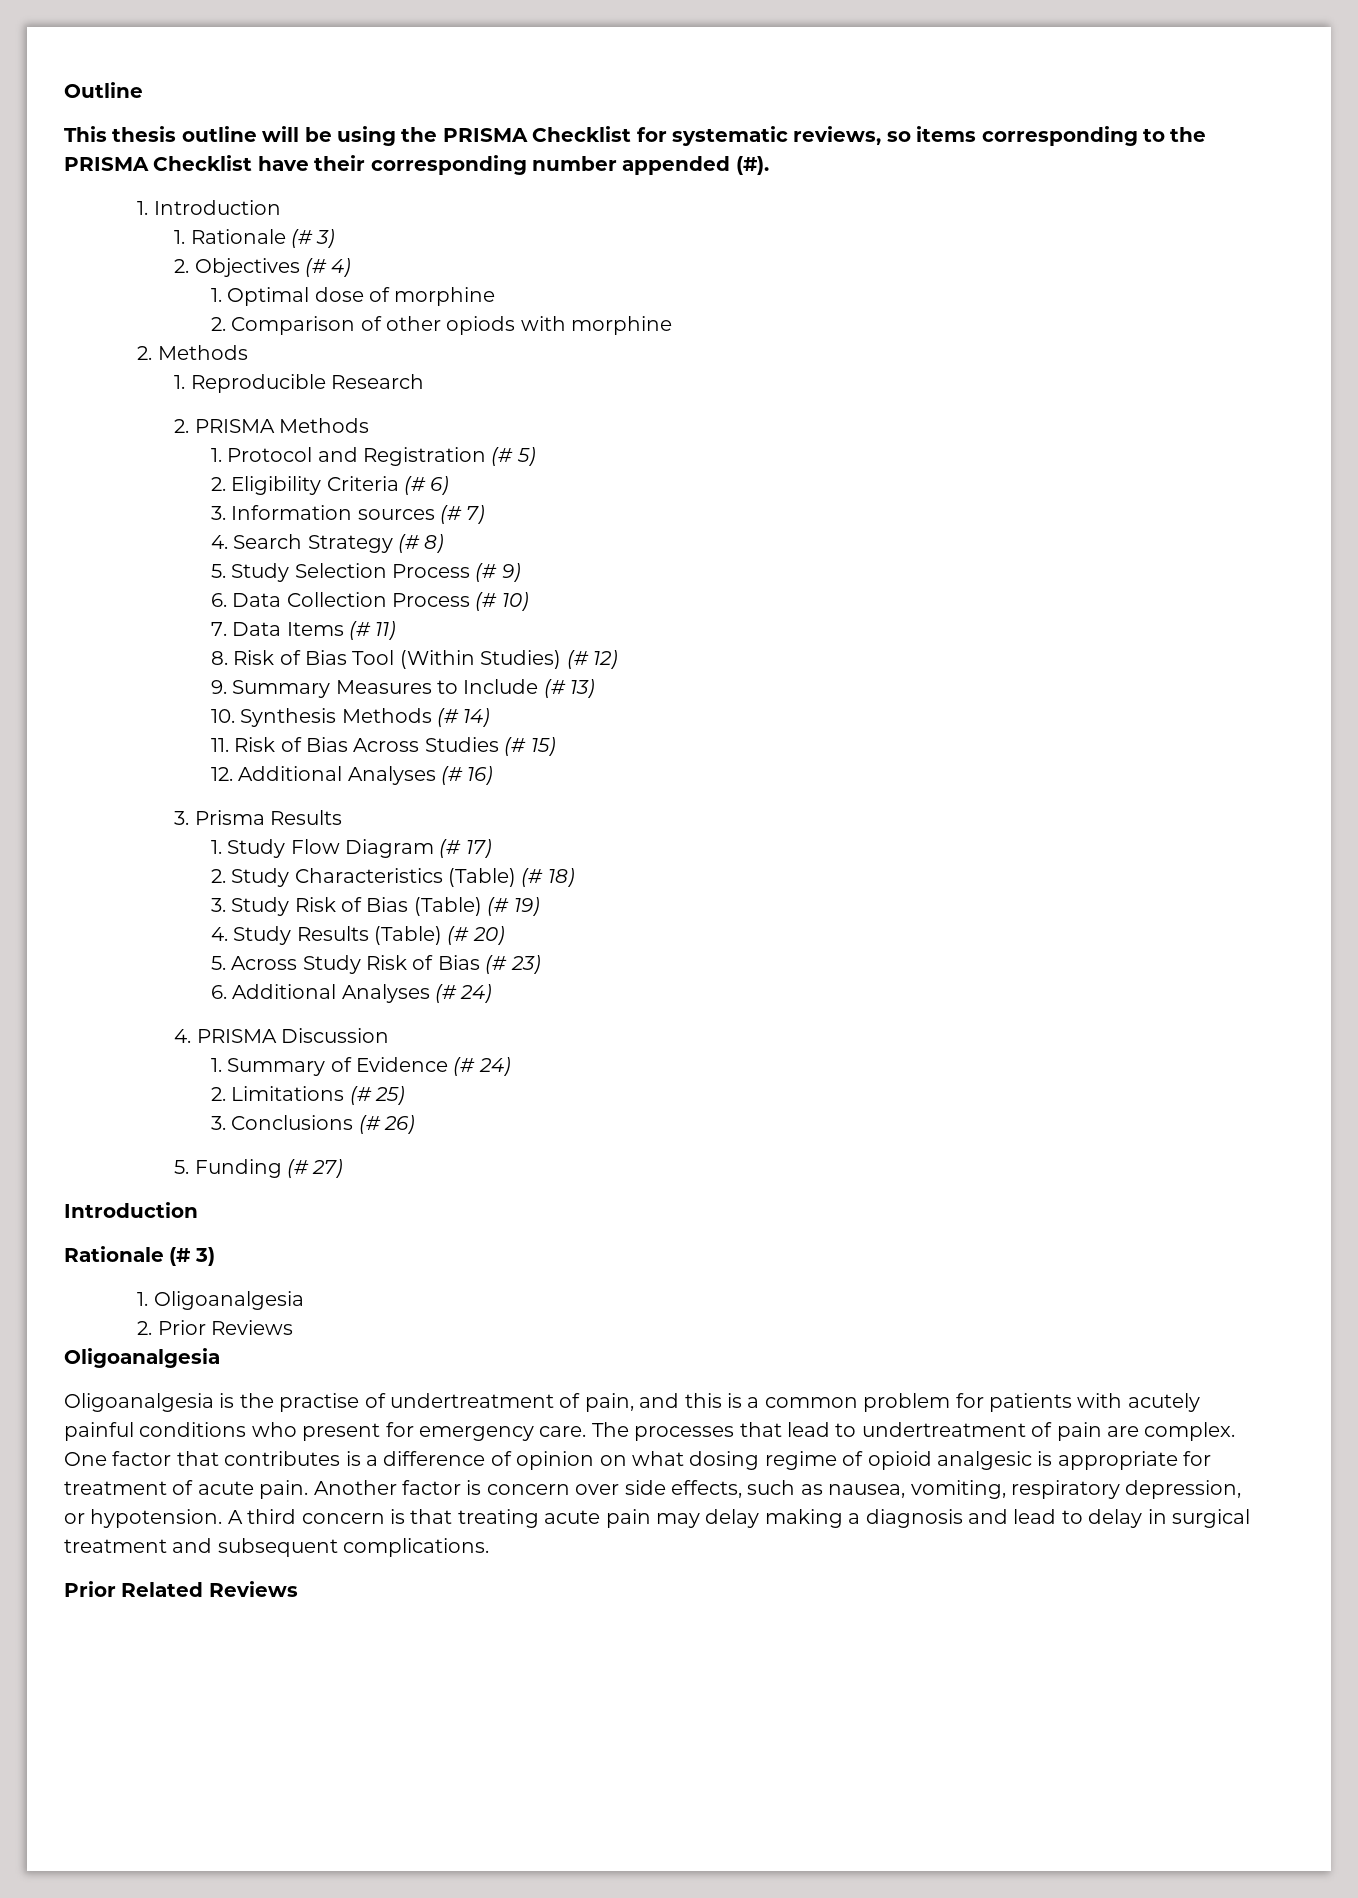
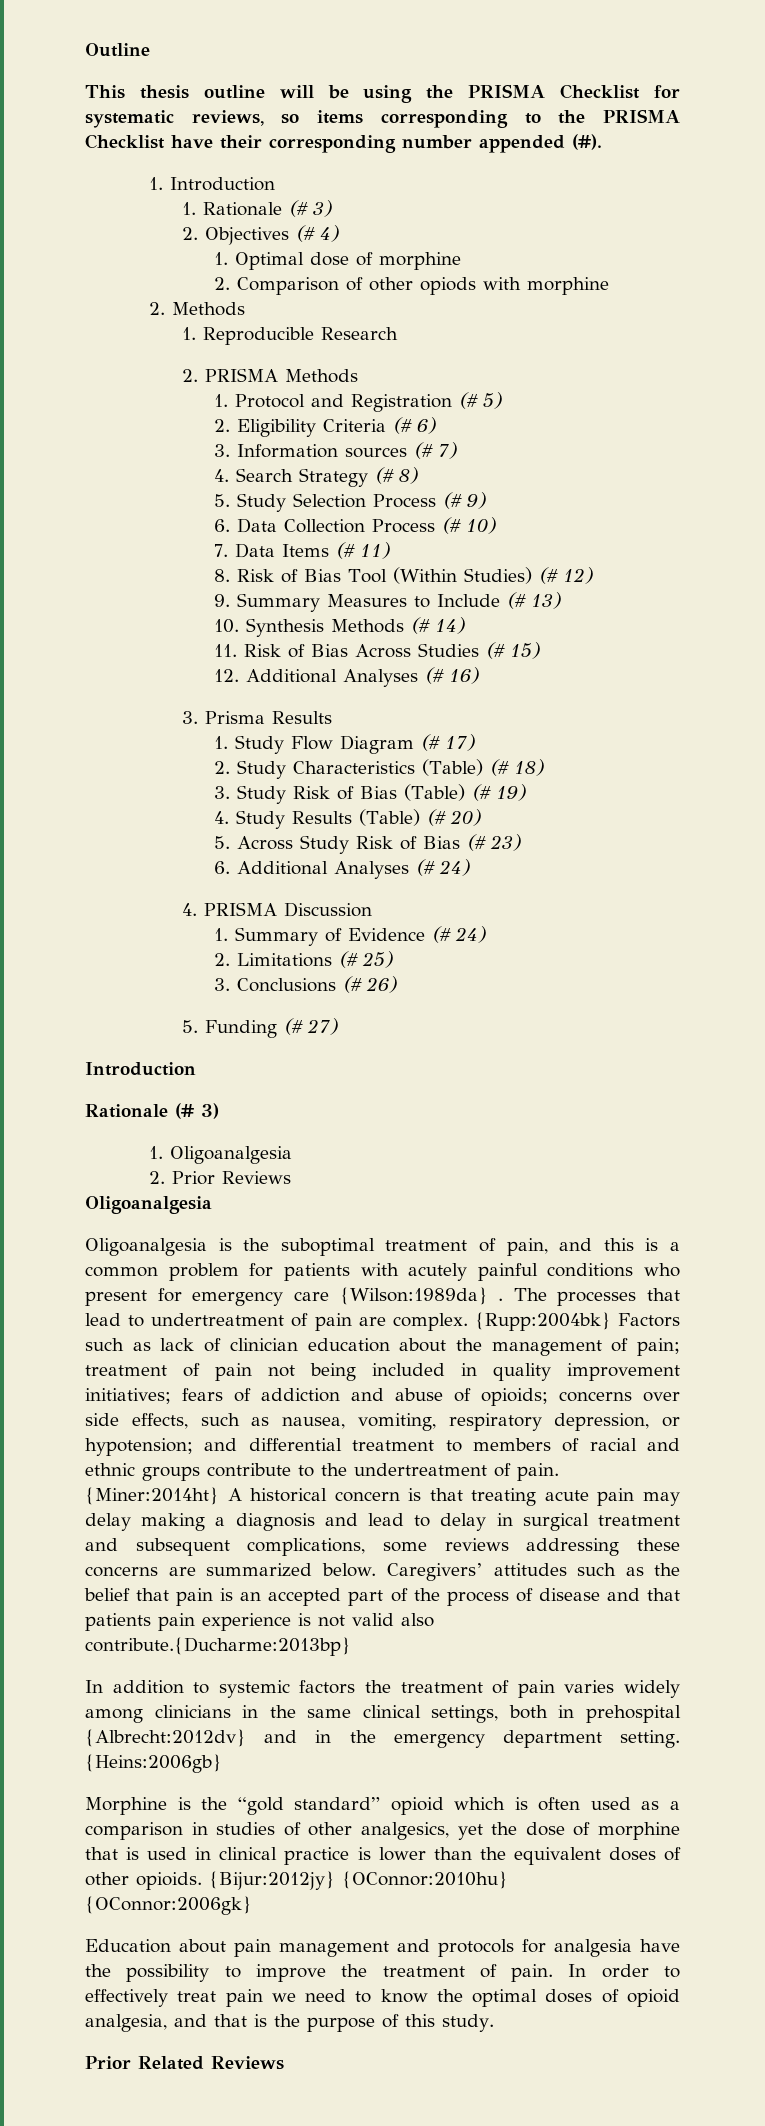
[279,1393,554,1412] practise of undertreatment -> [280,1238,468,1256] suboptimal treatment
[539,1426,587,1437] care. -> [293,1287,504,1305] care {Wilson:1989da} .
[64,1451,1212,1470] [64,1480,570,1499] One factor that contributes is a difference of opinion on what dosing regime of opioid analgesic is appropriate for treatment of acute pain. Another factor is concern -> [474,1312,680,1331] [85,1338,680,1356] [85,1363,680,1381] [85,1388,632,1406] {Rupp:2004bk} Factors such as lack of clinician education about the management of pain; treatment of pain not being included in quality improvement initiatives; fears of addiction and abuse of opioids; concerns
[90,1509,297,1528] hypotension. A third -> [85,1438,680,1456] [85,1463,559,1481] [85,1487,328,1505] hypotension; and differential treatment to members of racial and ethnic groups contribute to the undertreatment of pain. {Miner:2014ht} A historical
[343,1538,490,1557] complications. -> [247,1538,680,1556] [85,1563,680,1581] [84,1588,681,1606] [85,1613,434,1631] [85,1637,351,1656] [85,1680,681,1698] [85,1705,681,1723] [85,1729,680,1748] [85,1754,222,1773] [85,1797,680,1815] [85,1822,681,1840] [85,1847,681,1865] [85,1871,508,1890] [85,1896,252,1915] [85,1939,680,1957] [85,1964,680,1982] [85,1989,680,2007] [85,2014,494,2032] complications, some reviews addressing these concerns are summarized below. Caregivers’ attitudes such as the belief that pain is an accepted part of the process of disease and that patients pain experience is not valid also contribute.{Ducharme:2013bp} // In addition to systemic factors the treatment of pain varies widely among clinicians in the same clinical settings, both in prehospital {Albrecht:2012dv} and in the emergency department setting. {Heins:2006gb} // Morphine is the “gold standard” opioid which is often used as a comparison in studies of other analgesics, yet the dose of morphine that is used in clinical practice is lower than the equivalent doses of other opioids. {Bijur:2012jy} {OConnor:2010hu} {OConnor:2006gk} // Education about pain management and protocols for analgesia have the possibility to improve the treatment of pain. In order to effectively treat pain we need to know the optimal doses of opioid analgesia, and that is the purpose of this study.

